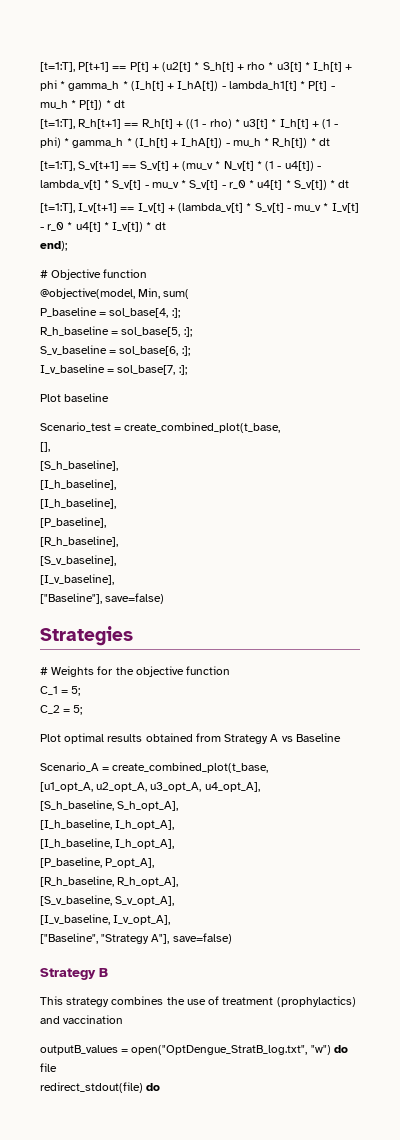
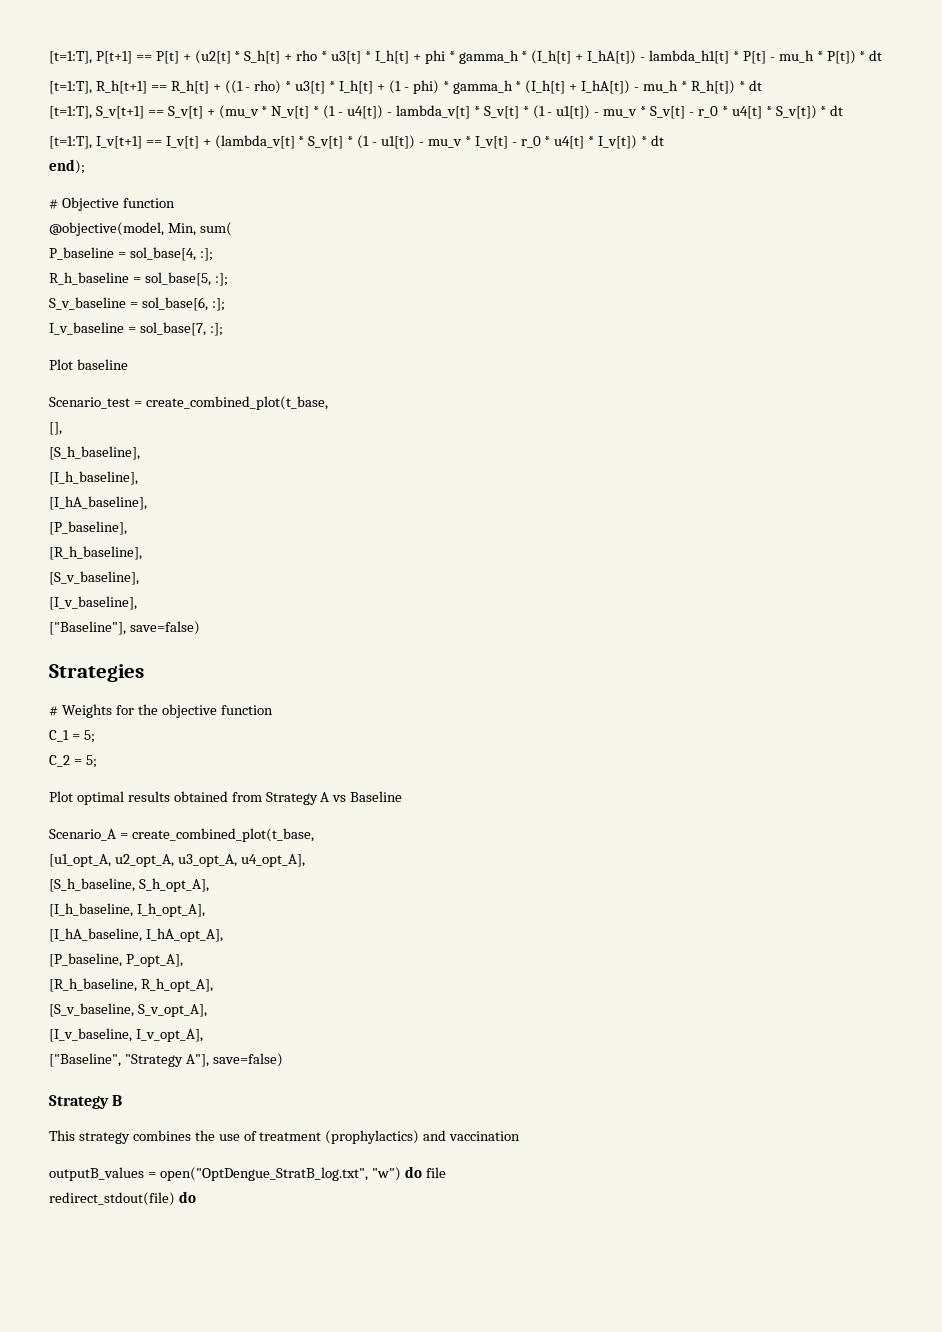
(142, 185) none -> [522,105,591,119] * (1 - u1[t])
(284, 208) none -> [347,135,416,149] * (1 - u1[t])
[40,498,116,509] [I_h_baseline], -> [49,496,147,510] [I_hA_baseline],
[40,838,175,849] [I_h_baseline, I_h_opt_A], -> [49,928,223,942] [I_hA_baseline, I_hA_opt_A],

